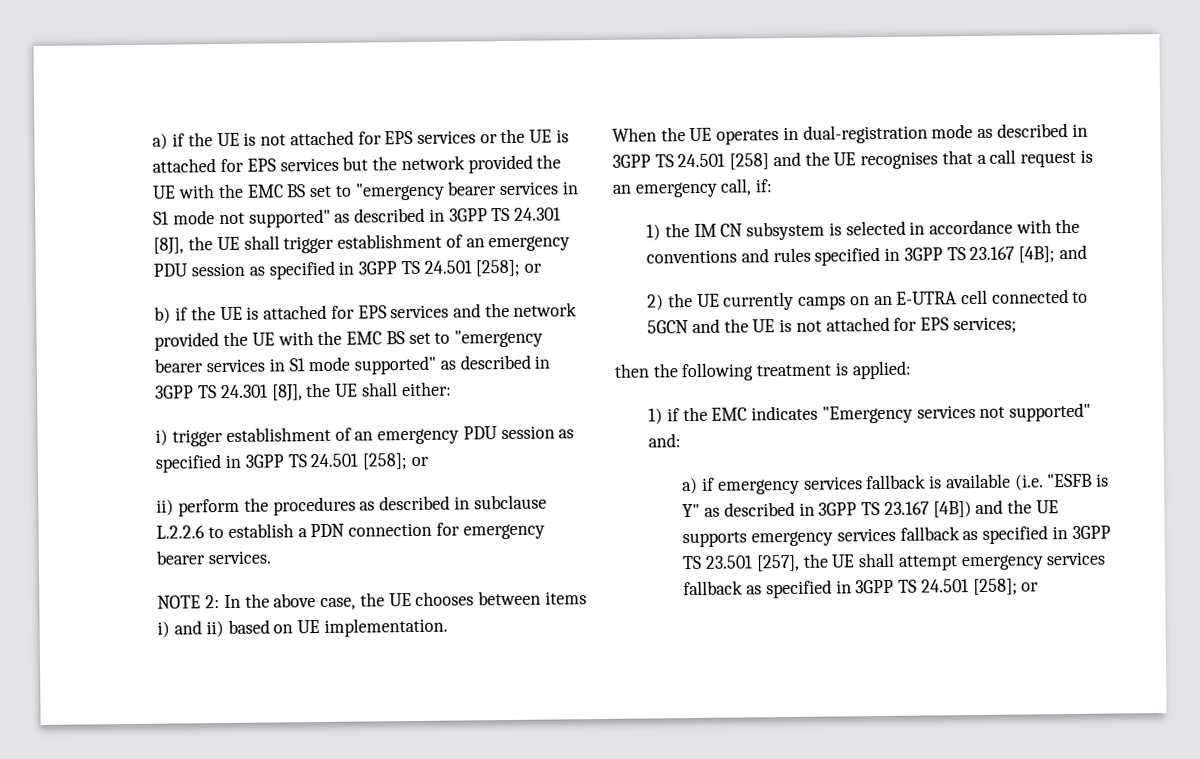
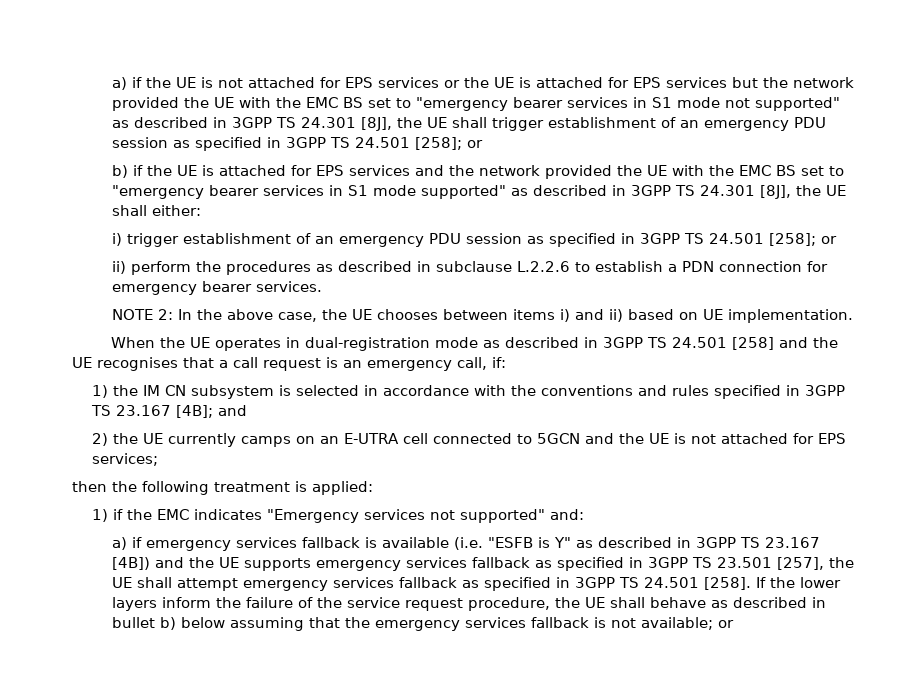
[972,578,1018,596] [258]; -> [703,577,841,590] [111,597,826,611] [111,617,713,631] [258]. If the lower layers inform the failure of the service request procedure, the UE shall behave as described in bullet b) below assuming that the emergency services fallback is not available;

